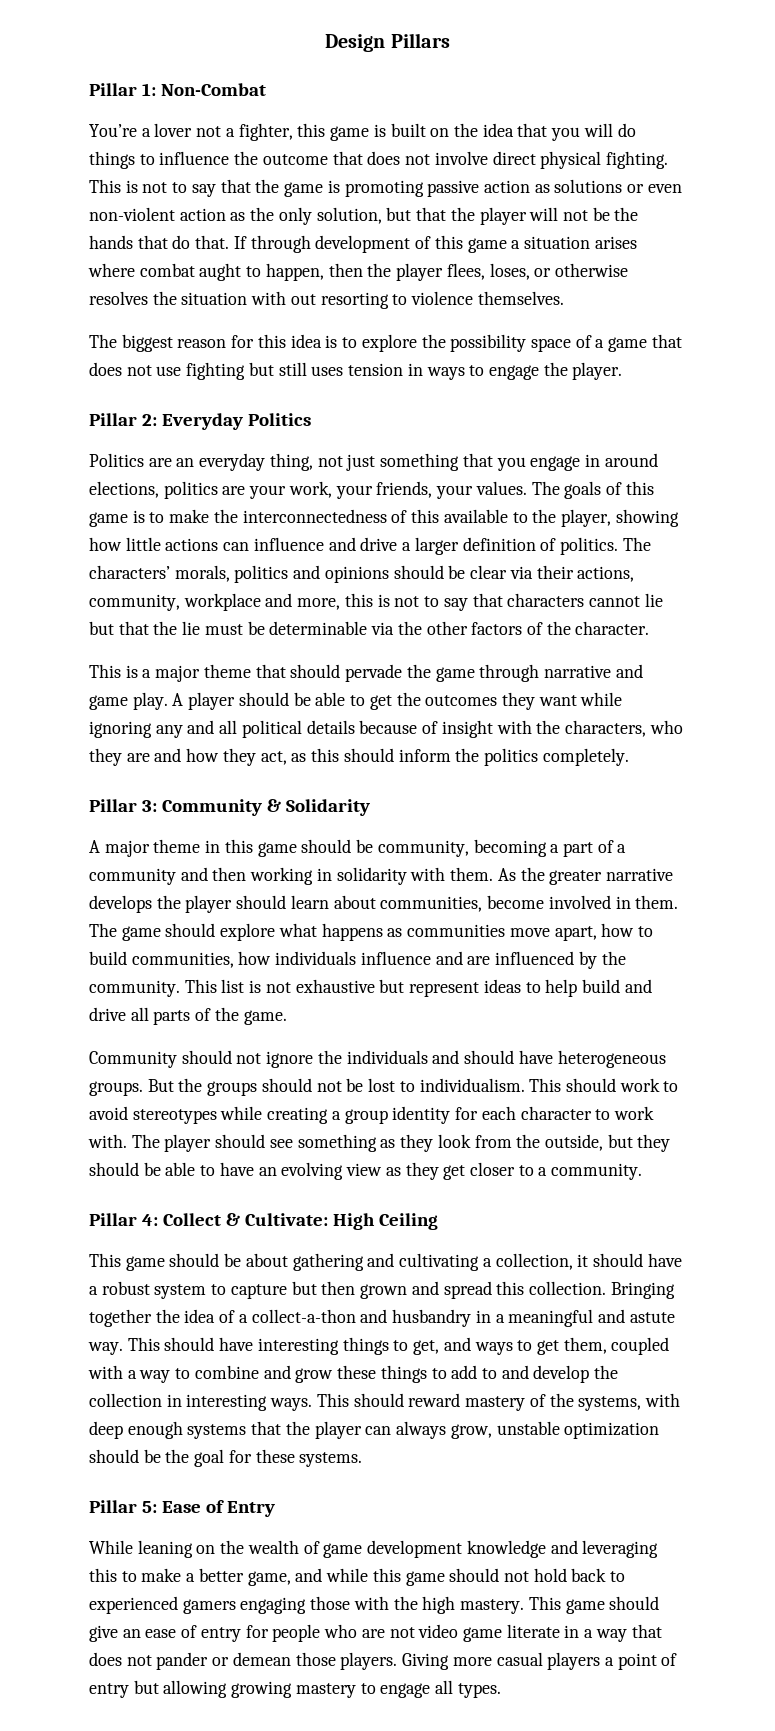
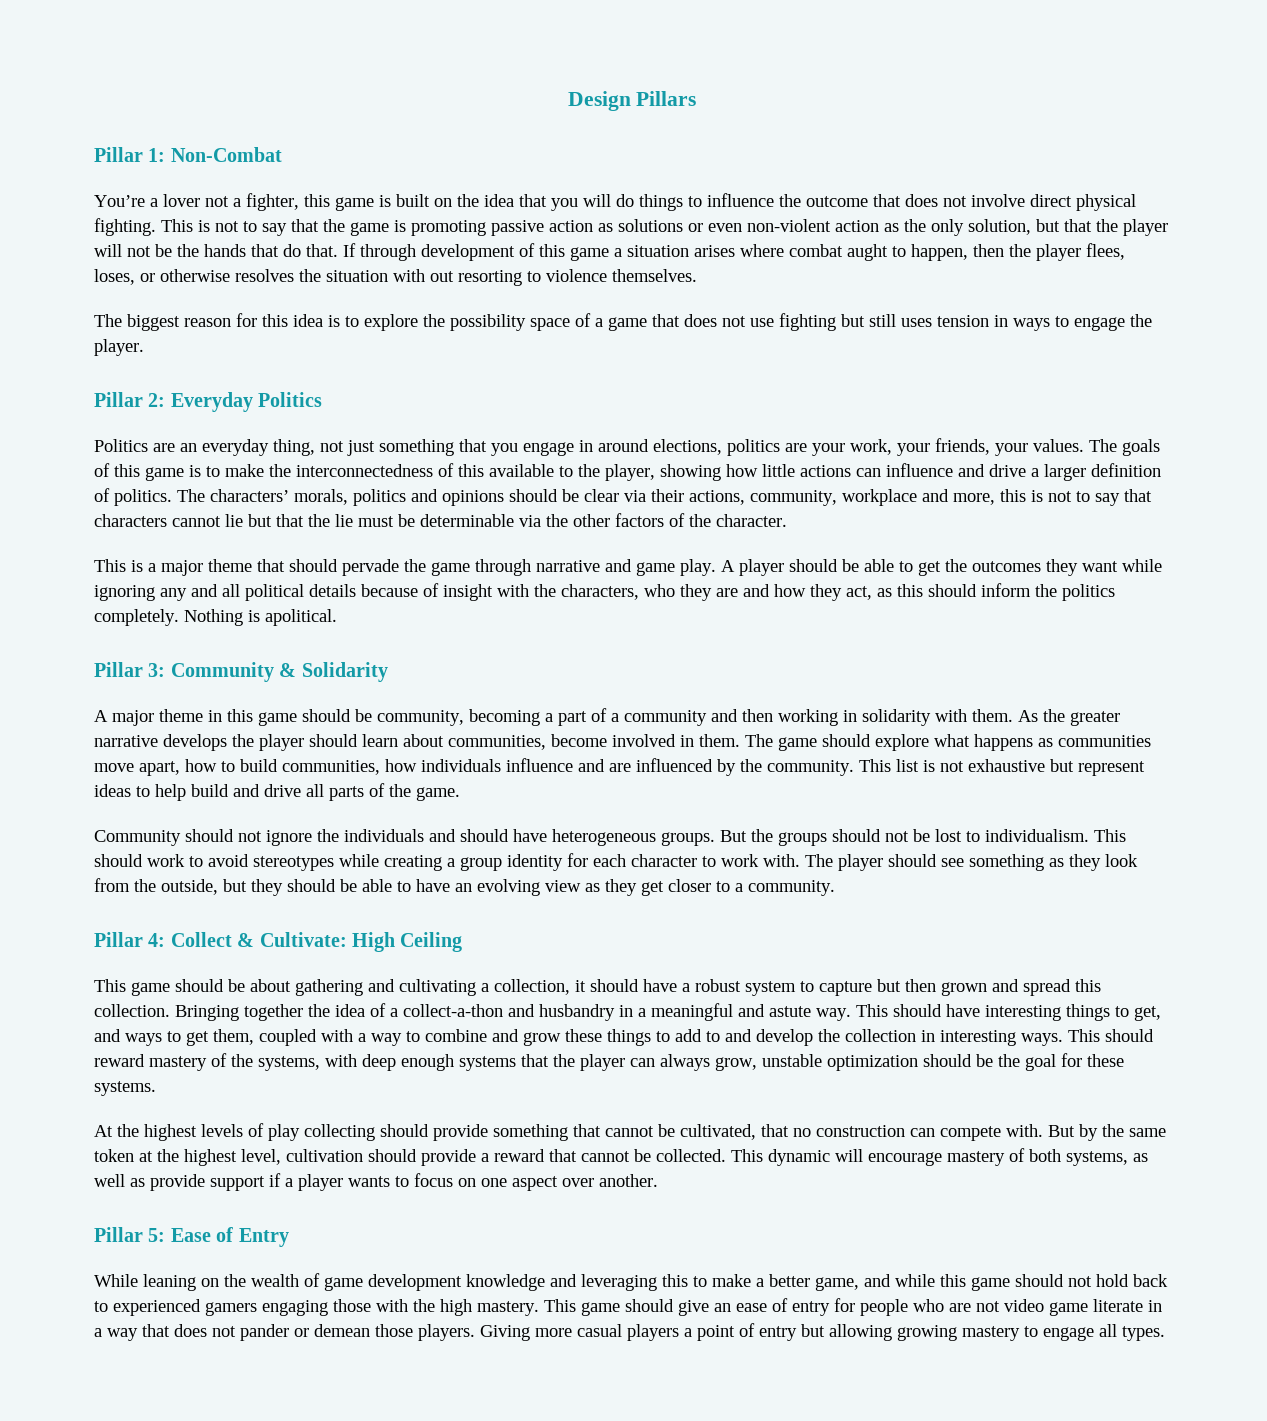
(629, 757) none -> [184,609,337,626] Nothing is apolitical.
(363, 1459) none -> [94,1123,1166,1141] [94,1148,1148,1166] [94,1173,658,1191] // At the highest levels of play collecting should provide something that cannot be cultivated, that no construction can compete with. But by the same token at the highest level, cultivation should provide a reward that cannot be collected. This dynamic will encourage mastery of both systems, as well as provide support if a player wants to focus on one aspect over another.

